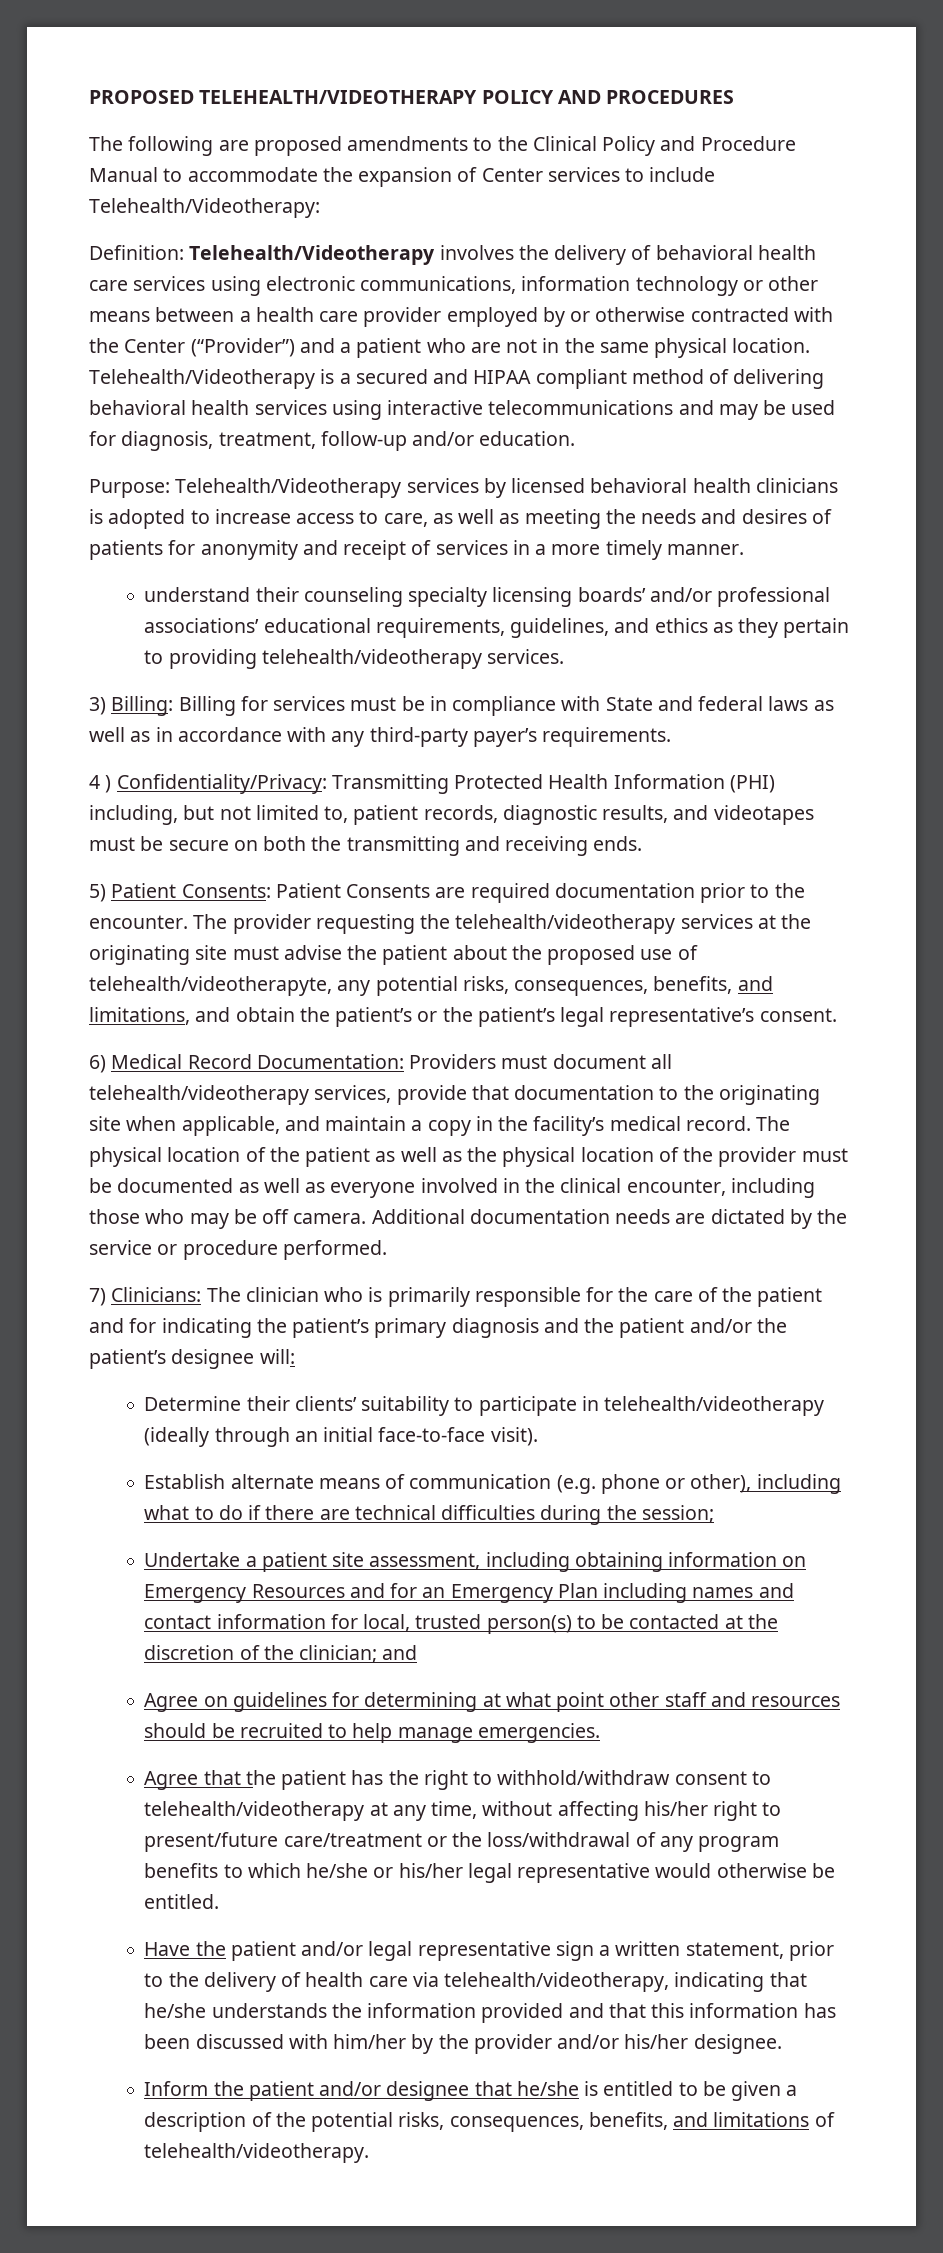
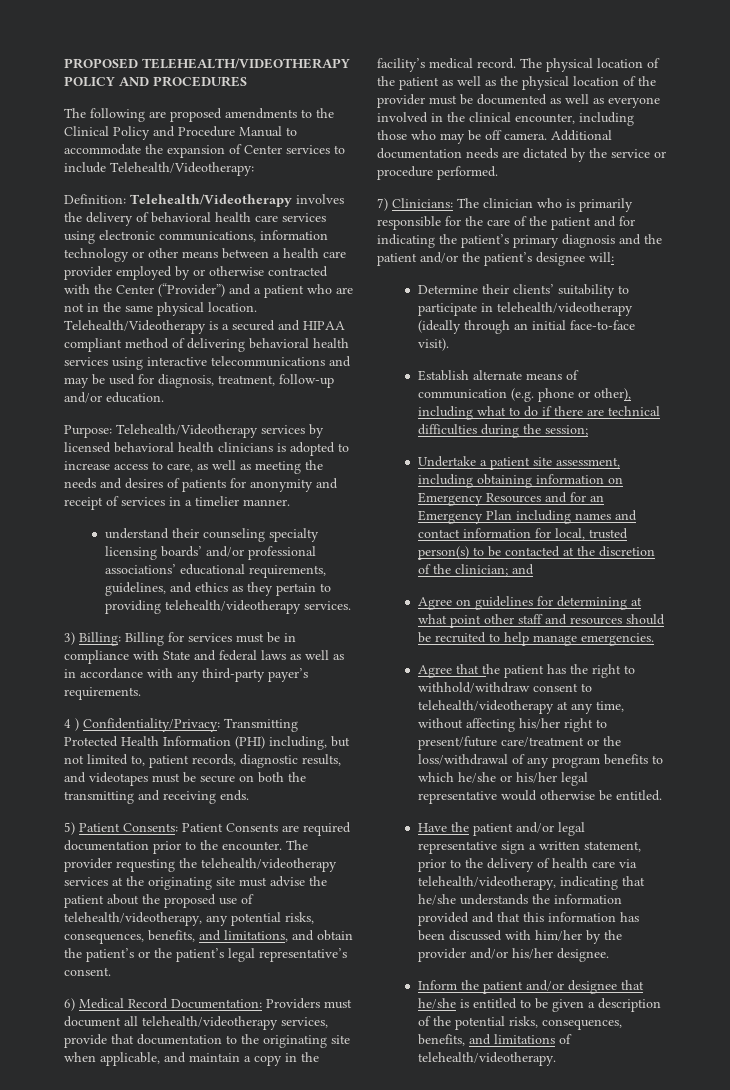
[551,540,662,560] more timely -> [195,496,239,506] timelier
[89,976,332,996] telehealth/videotherapyte, -> [64,912,202,926] telehealth/videotherapy,

